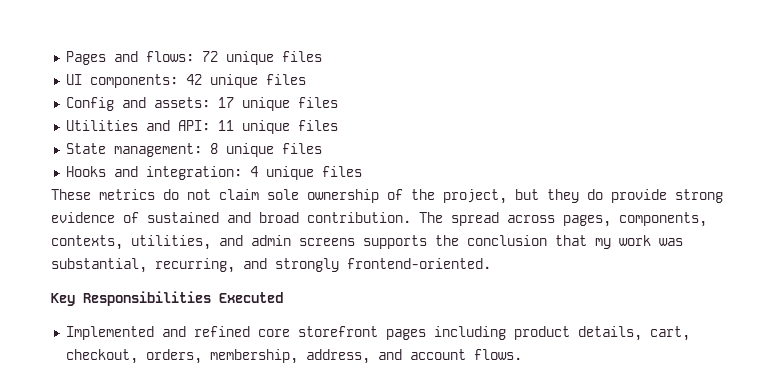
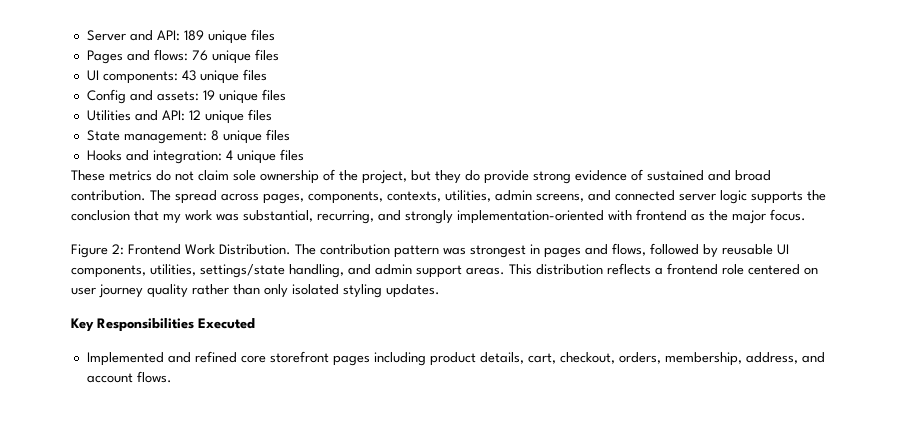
(65, 58) none -> [86,29,275,44] Server and API: 189 unique files //
[201,51,218,62] 72 -> [191,50,208,61] 76
[185,74,202,85] 42 -> [181,70,196,81] 43
[217,97,234,108] 17 -> [202,90,215,100] 19
[217,120,234,131] 11 -> [188,110,201,120] 12
[219,235,355,246] and admin screens -> [495,190,747,204] admin screens, and connected server logic
[347,258,491,269] frontend-oriented. -> [457,209,806,224] [71,243,789,258] [71,263,818,278] [71,284,440,298] implementation-oriented with frontend as the major focus. // Figure 2: Frontend Work Distribution. The contribution pattern was strongest in pages and flows, followed by reusable UI components, utilities, settings/state handling, and admin support areas. This distribution reflects a frontend role centered on user journey quality rather than only isolated styling updates.

